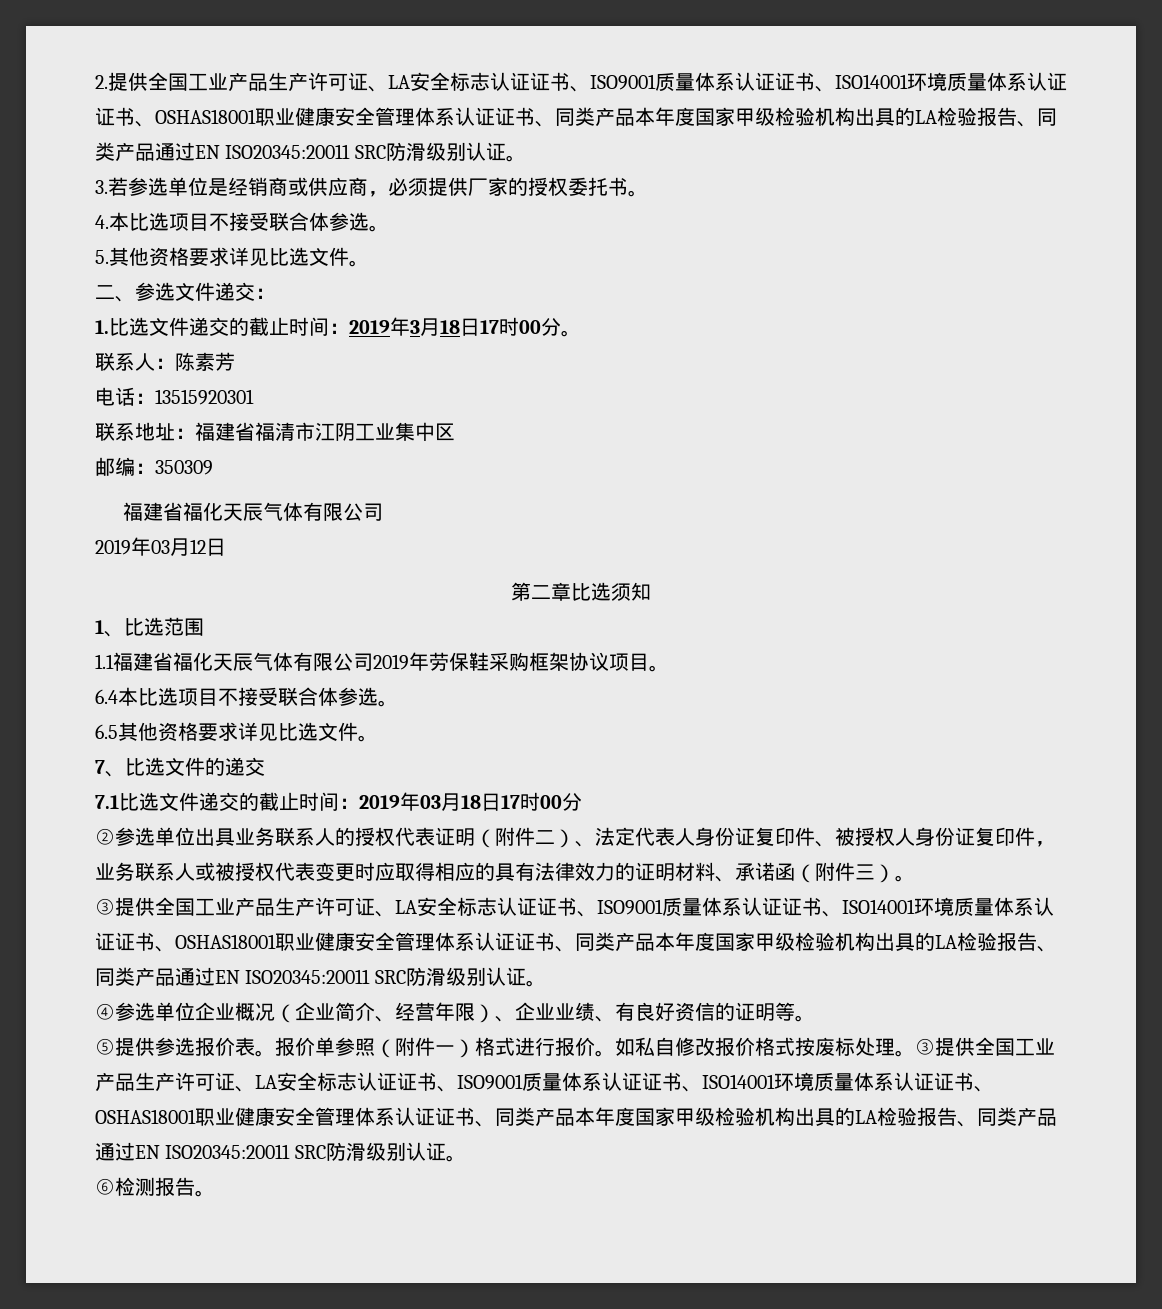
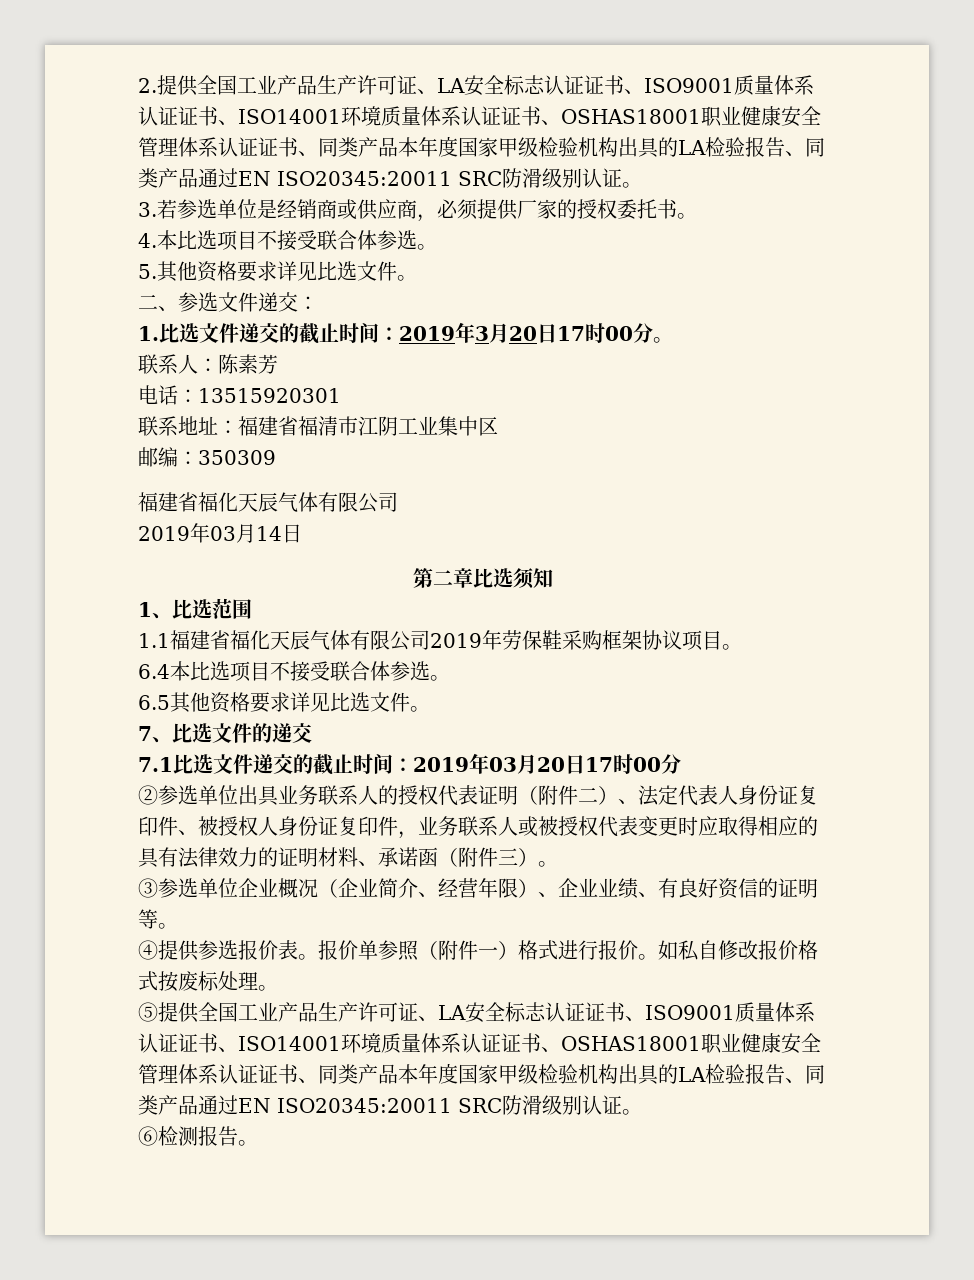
[440,320,460,334] 18 -> [509,326,537,341] 20
[190,539,206,554] 12 -> [256,526,282,541] 14
[461,795,481,809] 18 -> [537,757,565,772] 20
[115,897,1054,917] [95,932,1057,952] [95,967,546,987] [95,1003,115,1020] 提供全国工业产品生产许可证、LA安全标志认证证书、ISO9001质量体系认证证书、ISO14001环境质量体系认证证书、OSHAS18001职业健康安全管理体系认证证书、同类产品本年度国家甲级检验机构出具的LA检验报告、同类产品通过EN ISO20345:20011 SRC防滑级别认证。 // ④ -> (158, 888) none
[95,1038,115,1055] ⑤ -> [138,940,158,960] ④
[915,1038,935,1055] ③ -> [138,1002,158,1022] // ⑤

